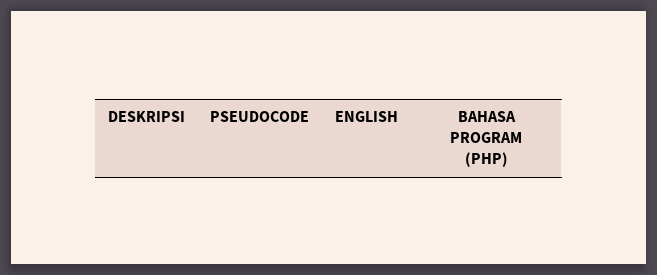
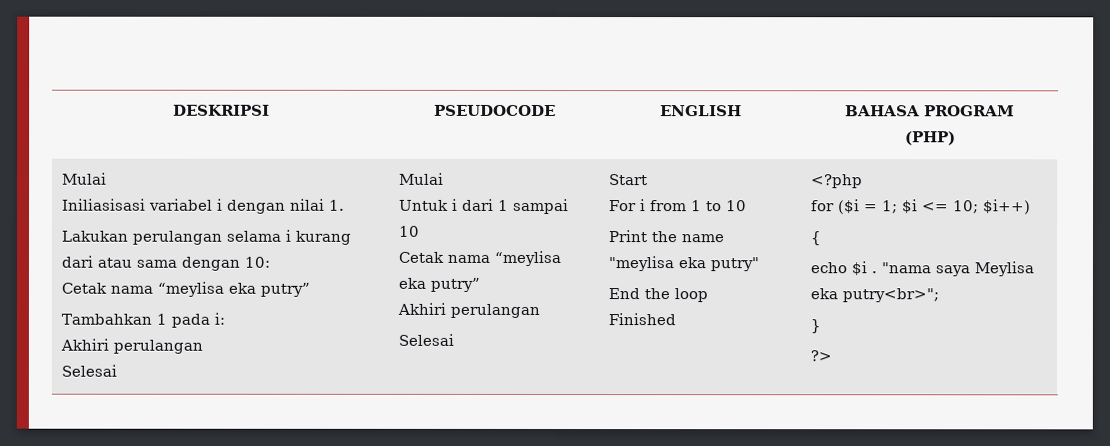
(508, 159) none -> [61,172,107,185] [61,198,345,214] [60,229,351,245] [60,255,270,271] [60,281,310,297] [60,312,225,328] [59,338,203,354] [60,364,117,377] [398,172,444,185] [398,198,569,215] [397,225,419,237] [397,250,561,267] [397,277,480,292] [396,302,540,318] [397,333,454,346] [608,174,648,186] [608,199,747,212] [607,230,724,243] [607,256,759,272] [607,288,708,303] [607,313,676,326] [810,174,863,189] [810,199,1031,215] [809,231,821,246] [809,261,1034,277] [809,288,939,303] [809,319,821,334] [809,350,832,362] // Mulai // Iniliasisasi variabel i dengan nilai 1. // Lakukan perulangan selama i kurang dari atau sama dengan 10: // Cetak nama “meylisa eka putry” // Tambahkan 1 pada i: // Akhiri perulangan // Selesai | Mulai // Untuk i dari 1 sampai 10 // Cetak nama “meylisa eka putry” // Akhiri perulangan // Selesai | Start // For i from 1 to 10 // Print the name "meylisa eka putry" // End the loop // Finished | <?php // for ($i = 1; $i <= 10; $i++) // { // echo $i . "nama saya Meylisa eka putry<br>"; // } // ?>

